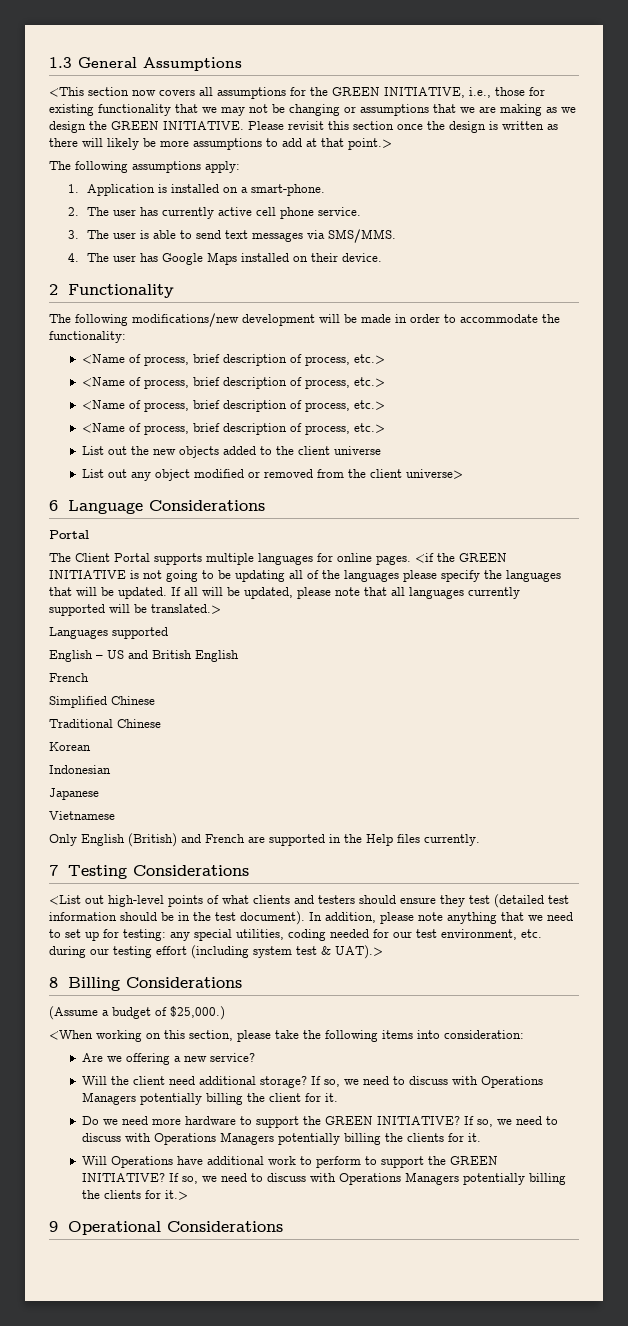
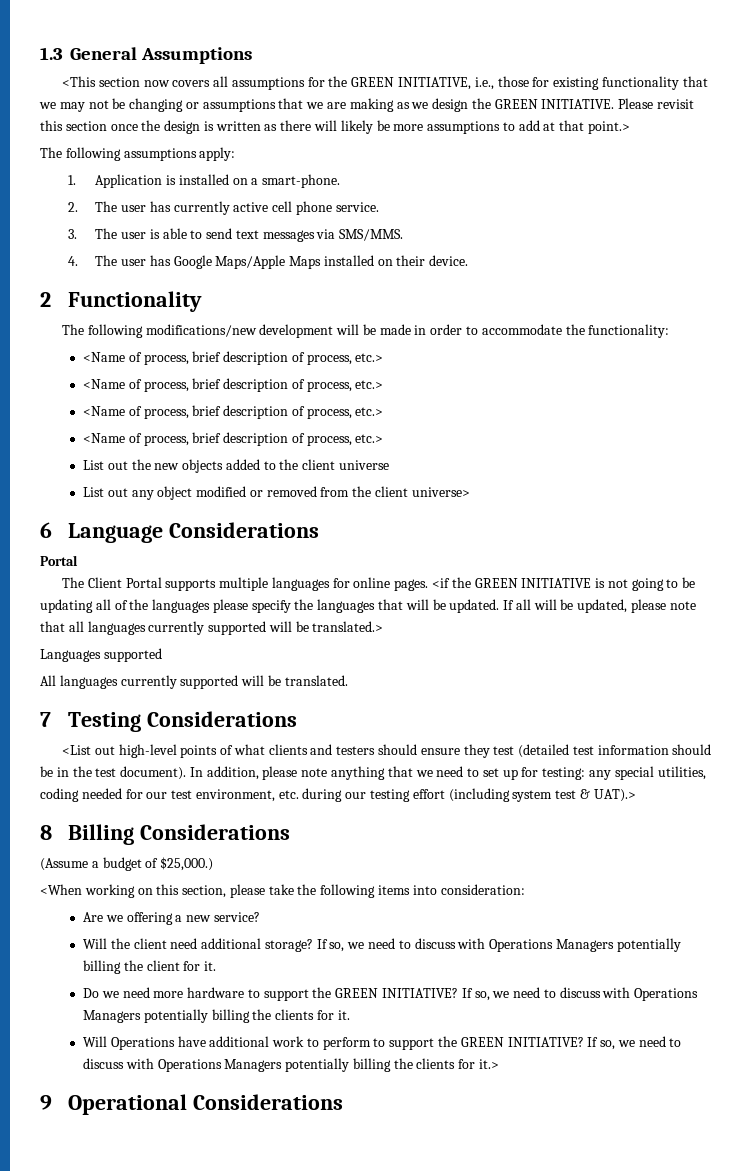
(203, 259) none -> [215,255,286,269] Maps/Apple
[49,650,239,662] [49,673,89,682] [49,696,155,708] [49,719,161,728] [49,742,91,751] [49,765,111,774] [49,788,99,800] [49,811,115,820] [49,833,480,847] English – US and British English // French // Simplified Chinese // Traditional Chinese // Korean // Indonesian // Japanese // Vietnamese // Only English (British) and French are supported in the Help files currently. -> [40,675,348,689] All languages currently supported will be translated.

